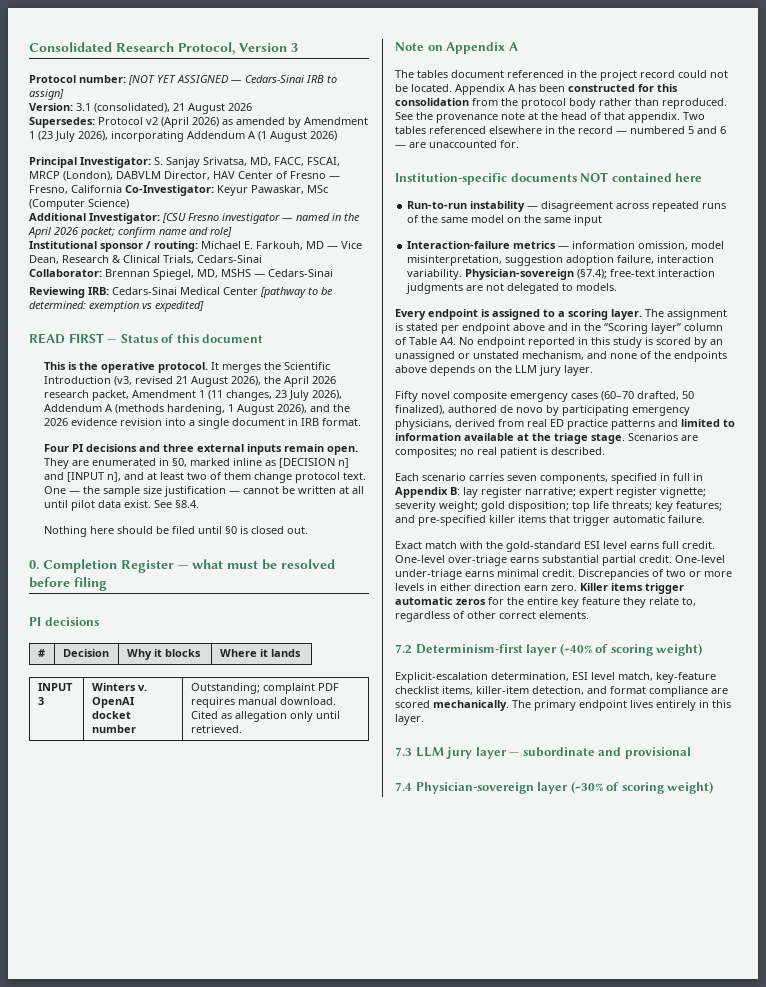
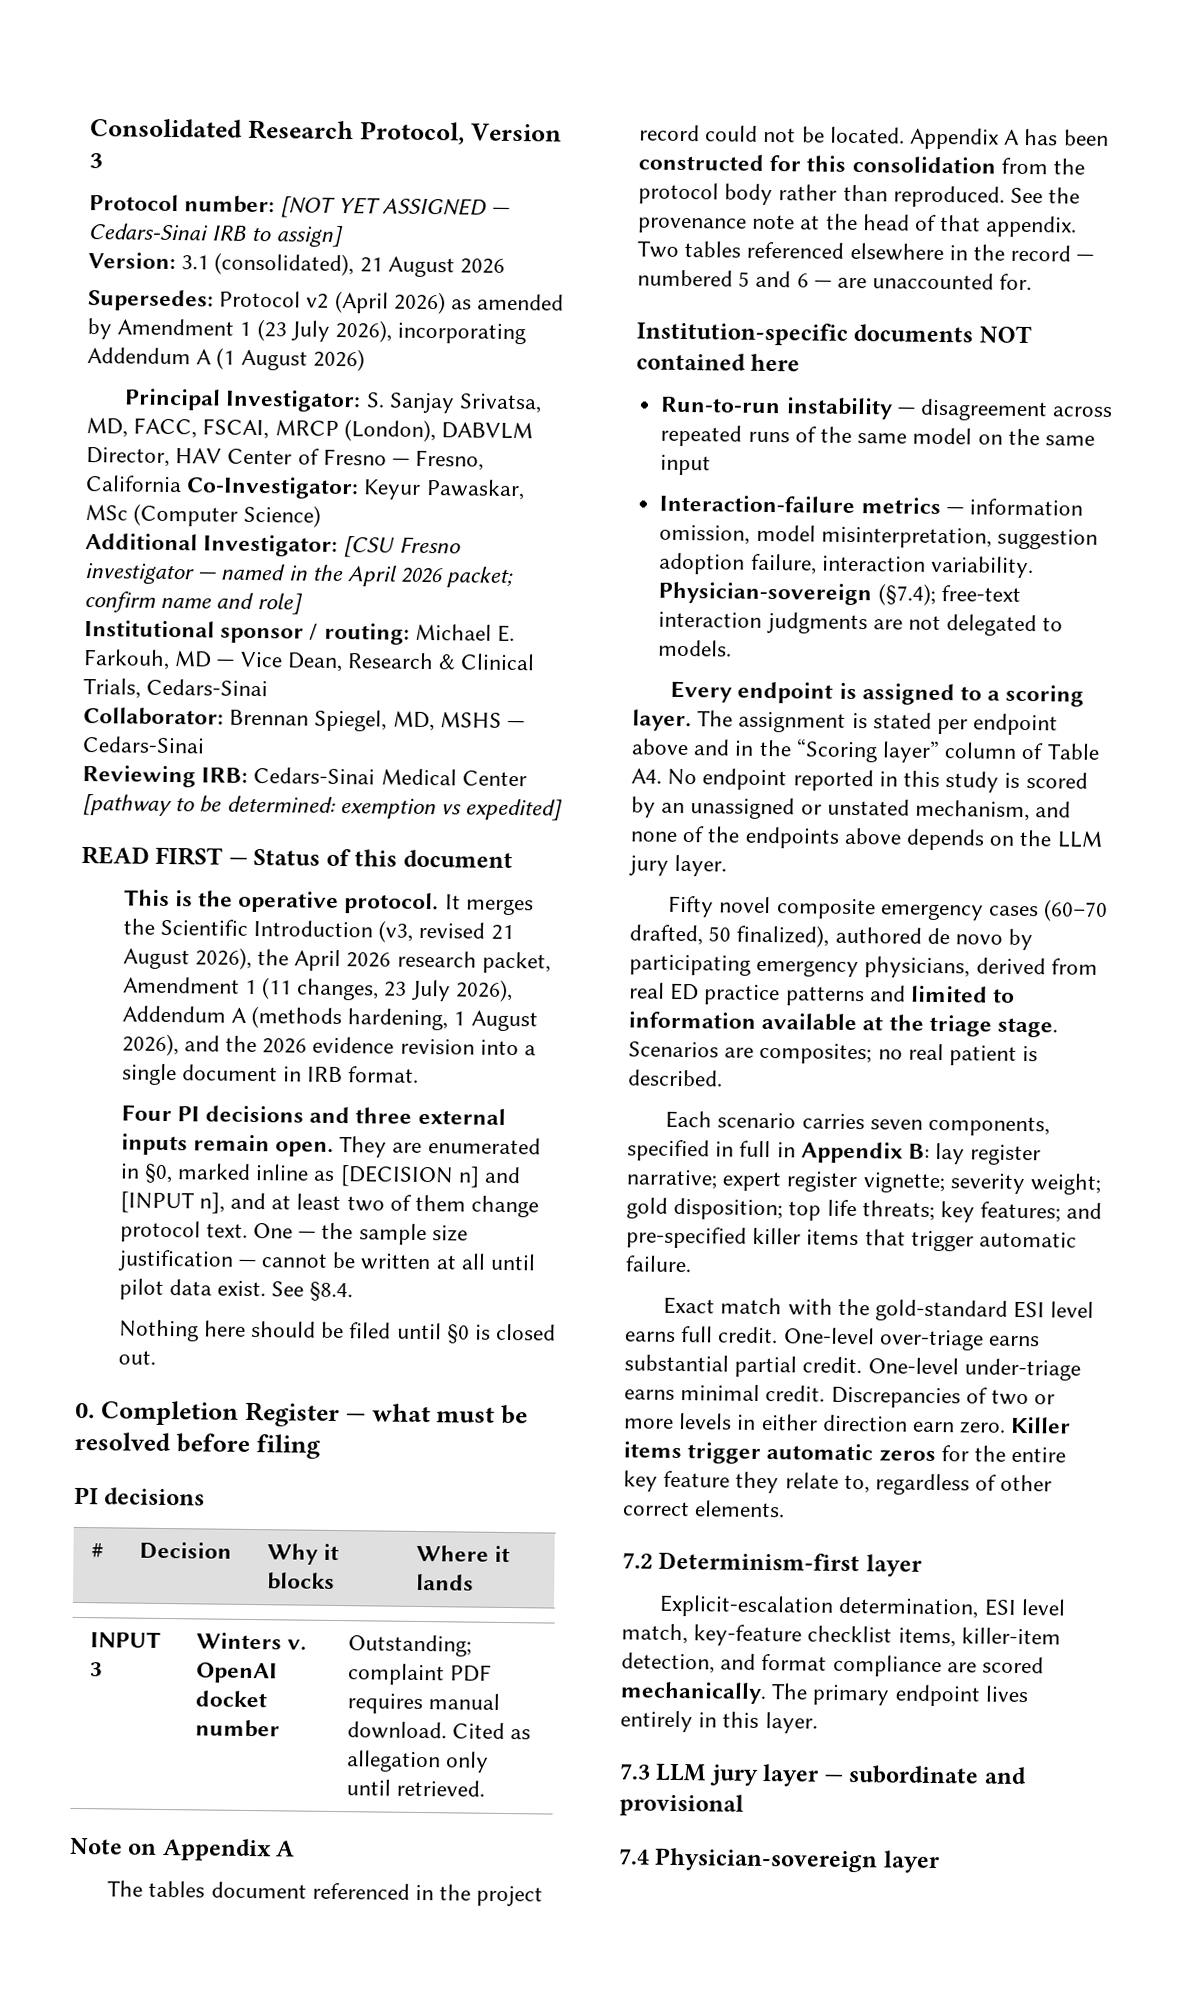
[559,643,703,656] (~40% of scoring weight) -> (922, 1565) none
[570,781,714,794] (~30% of scoring weight) -> (940, 1862) none

